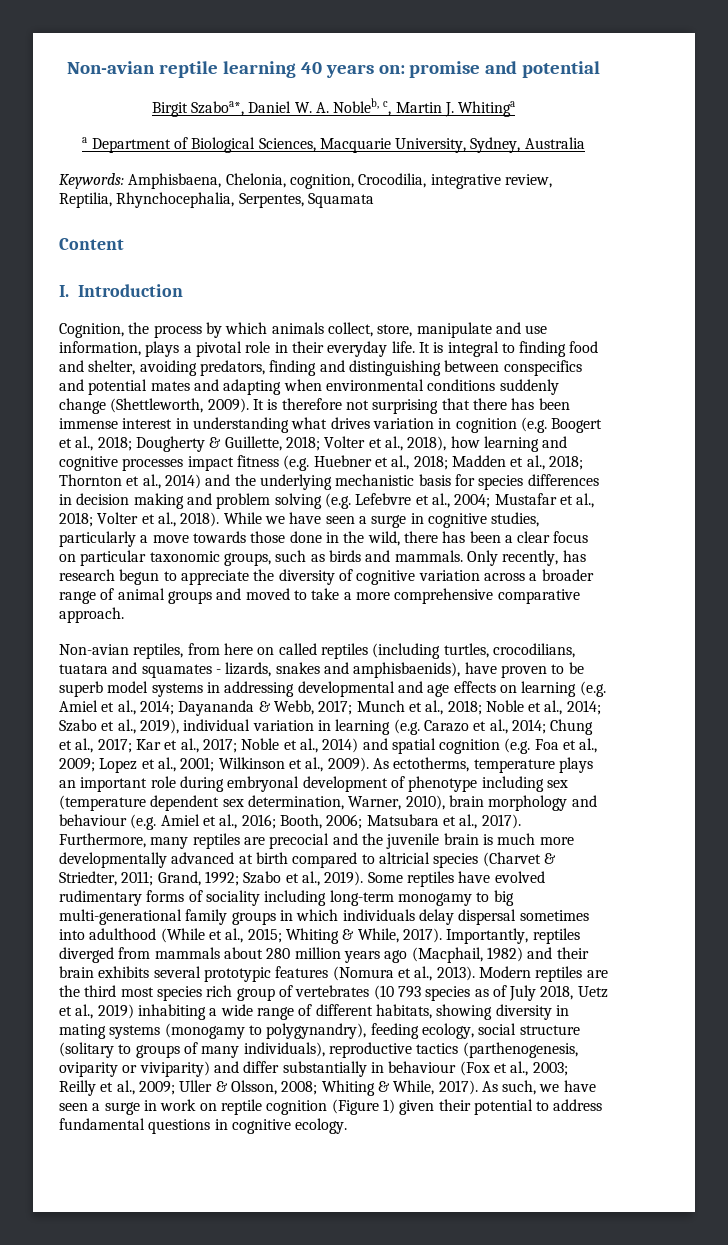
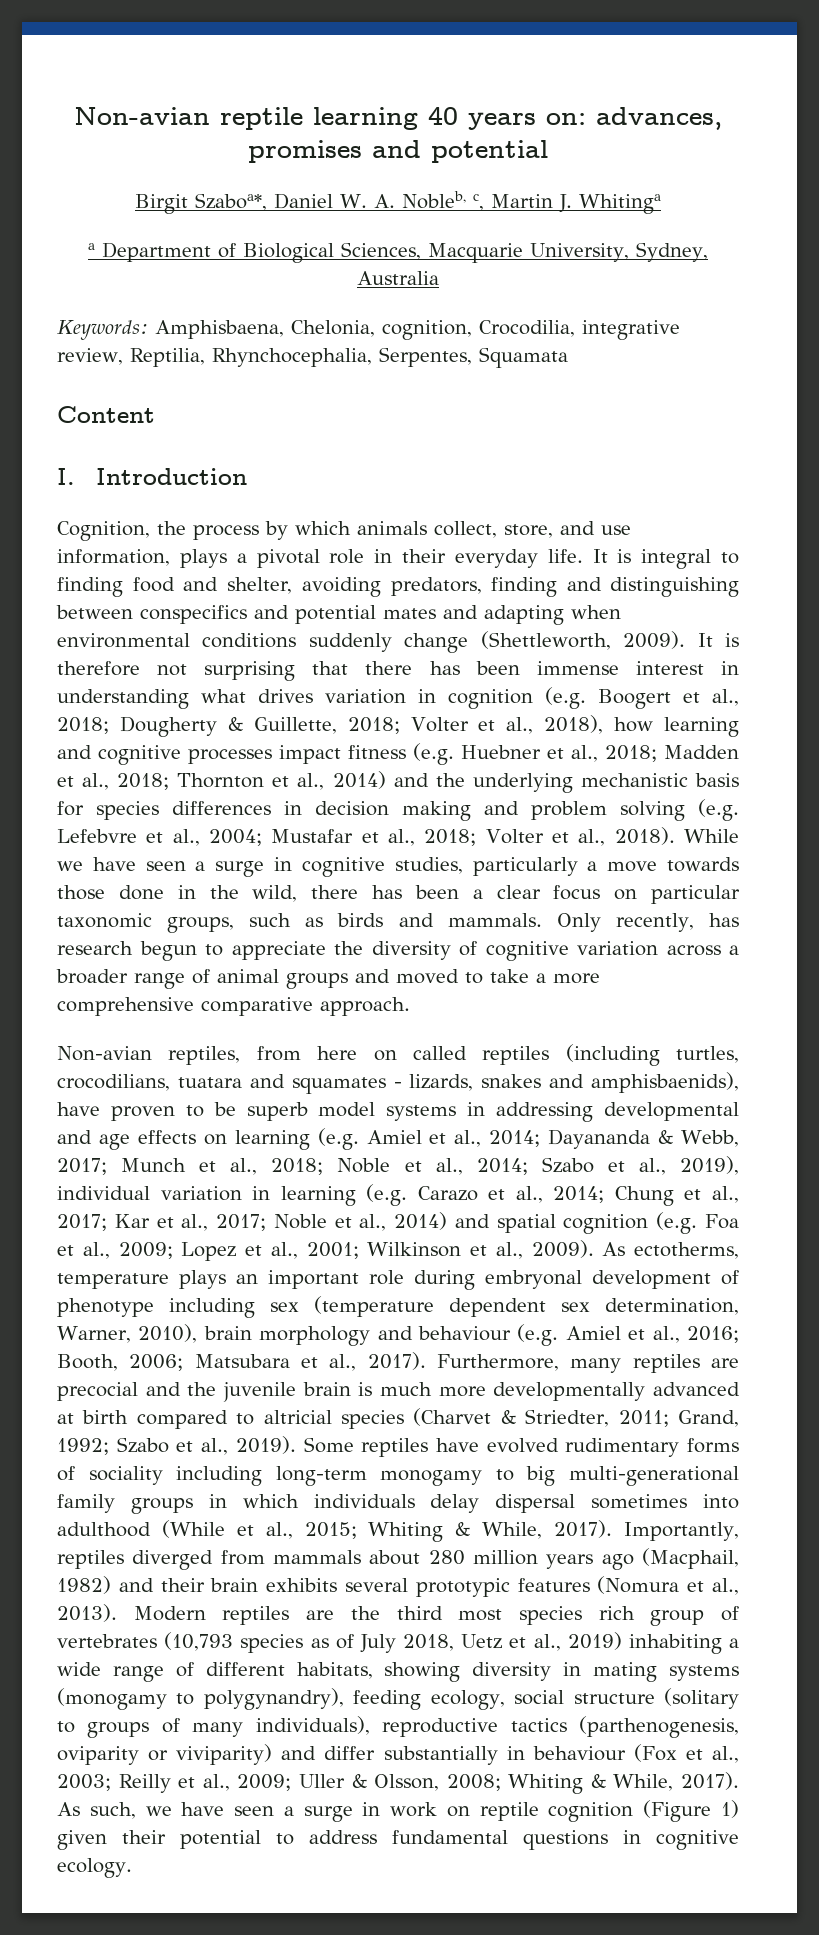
[409,61,481,78] promise -> [596,107,722,130] [248,140,362,163] advances, promises
[416,322,492,338] manipulate -> (553, 531) none
[373,985,421,1000] (10 793 -> [164,1632,234,1651] (10,793

